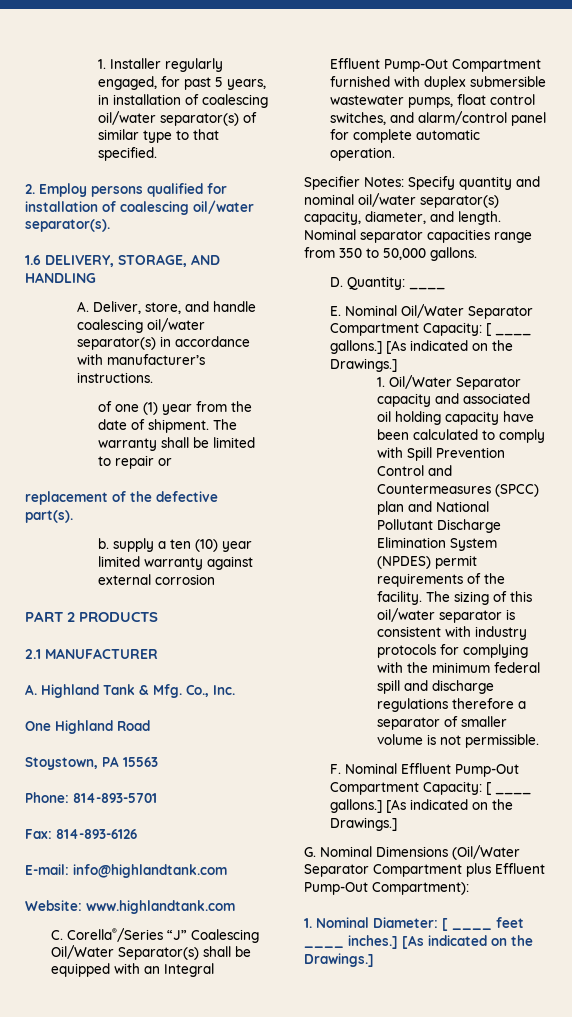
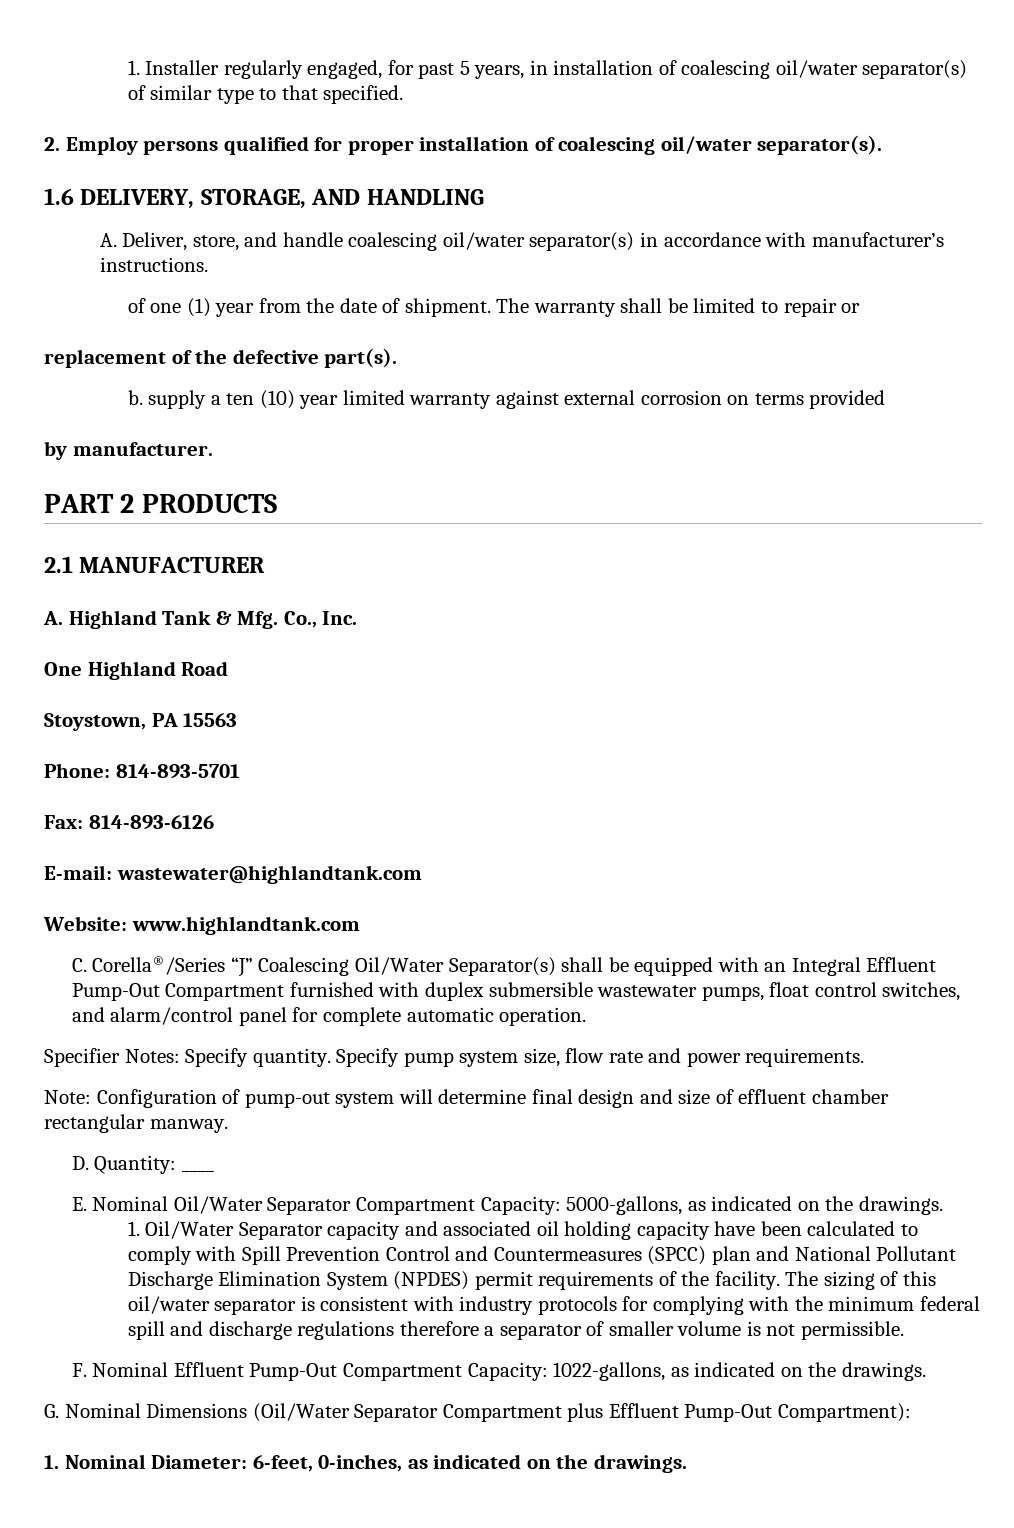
(227, 188) none -> [347,140,414,155] proper
(215, 579) none -> [727,390,886,409] [44,441,213,460] on terms provided // by manufacturer.
[73,864,227,878] info@highlandtank.com -> [116,865,422,884] wastewater@highlandtank.com
[459,176,540,190] [304,193,499,208] [304,211,501,225] [304,229,532,243] [304,247,477,261] quantity and nominal oil/water separator(s) capacity, diameter, and length. Nominal separator capacities range from 350 to 50,000 gallons. -> [252,1048,865,1067] [44,1089,889,1108] [44,1114,228,1133] quantity. Specify pump system size, flow rate and power requirements. // Note: Configuration of pump-out system will determine final design and size of effluent chamber rectangular manway.
[486,323,532,336] [330,340,514,354] [330,358,398,372] [ ____ gallons.] [As indicated on the Drawings.] -> [566,1196,943,1215] 5000-gallons, as indicated on the drawings.
[486,782,532,795] [330,799,514,813] [330,817,398,831] [ ____ gallons.] [As indicated on the Drawings.] -> [553,1362,926,1381] 1022-gallons, as indicated on the drawings.
[442,918,492,931] [496,917,524,928] [304,935,533,949] [304,953,374,967] [ ____ feet ____ inches.] [As indicated on the Drawings.] -> [252,1454,687,1473] 6-feet, 0-inches, as indicated on the drawings.

